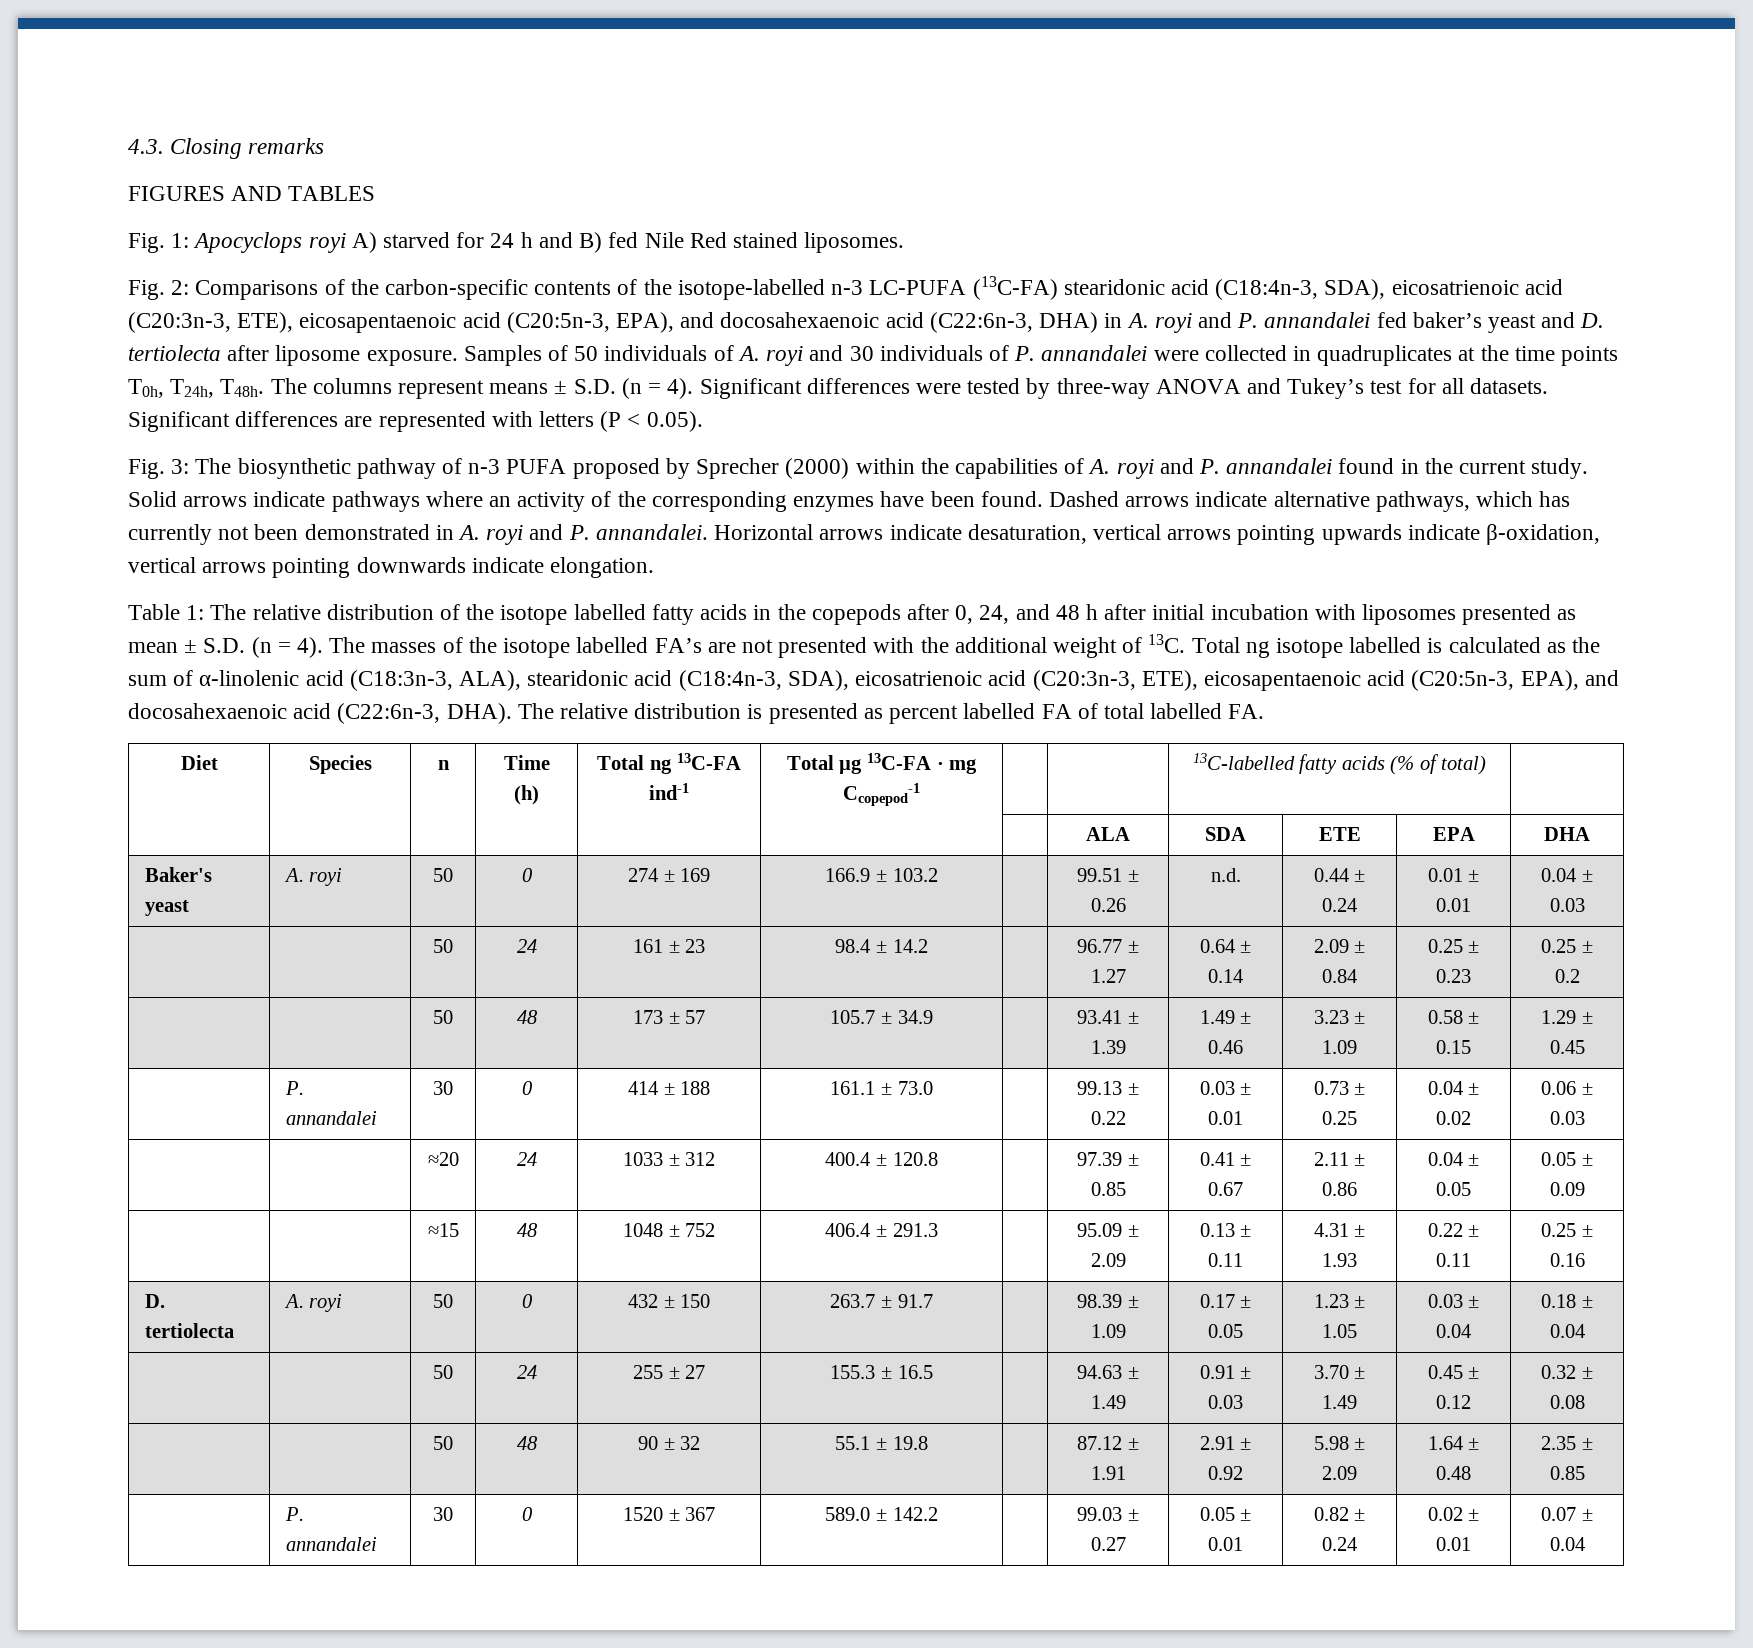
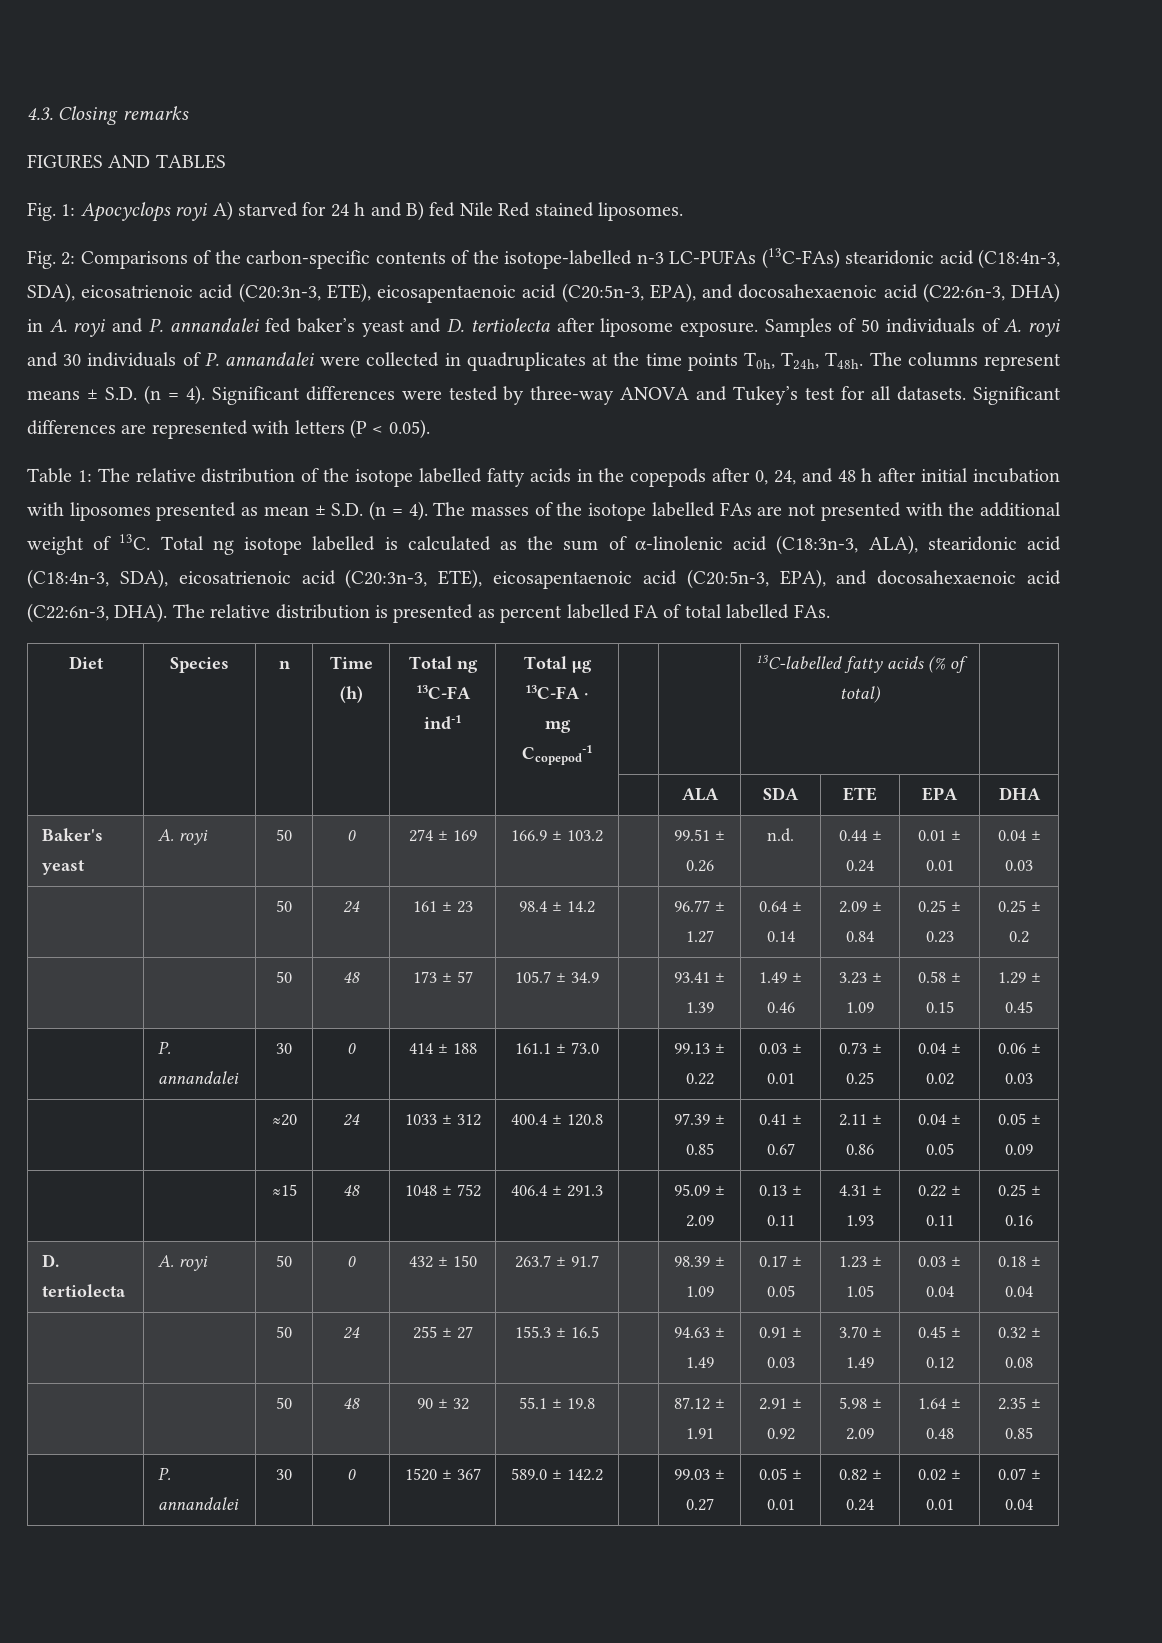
[869,276,1058,300] LC-PUFA (13C-FA) -> [669,248,840,269] LC-PUFAs (13C-FAs)
[128,458,1589,479] [128,491,1571,512] [128,524,1600,545] [128,557,655,578] // Fig. 3: The biosynthetic pathway of n-3 PUFA proposed by Sprecher (2000) within the capabilities of A. royi and P. annandalei found in the current study. Solid arrows indicate pathways where an activity of the corresponding enzymes have been found. Dashed arrows indicate alternative pathways, which has currently not been demonstrated in A. royi and P. annandalei. Horizontal arrows indicate desaturation, vertical arrows pointing upwards indicate β-oxidation, vertical arrows pointing downwards indicate elongation. -> (430, 429) none
[654,638,702,653] FA’s -> [719,502,752,516] FAs
[1228,704,1265,719] FA. -> [793,604,830,618] FAs.

